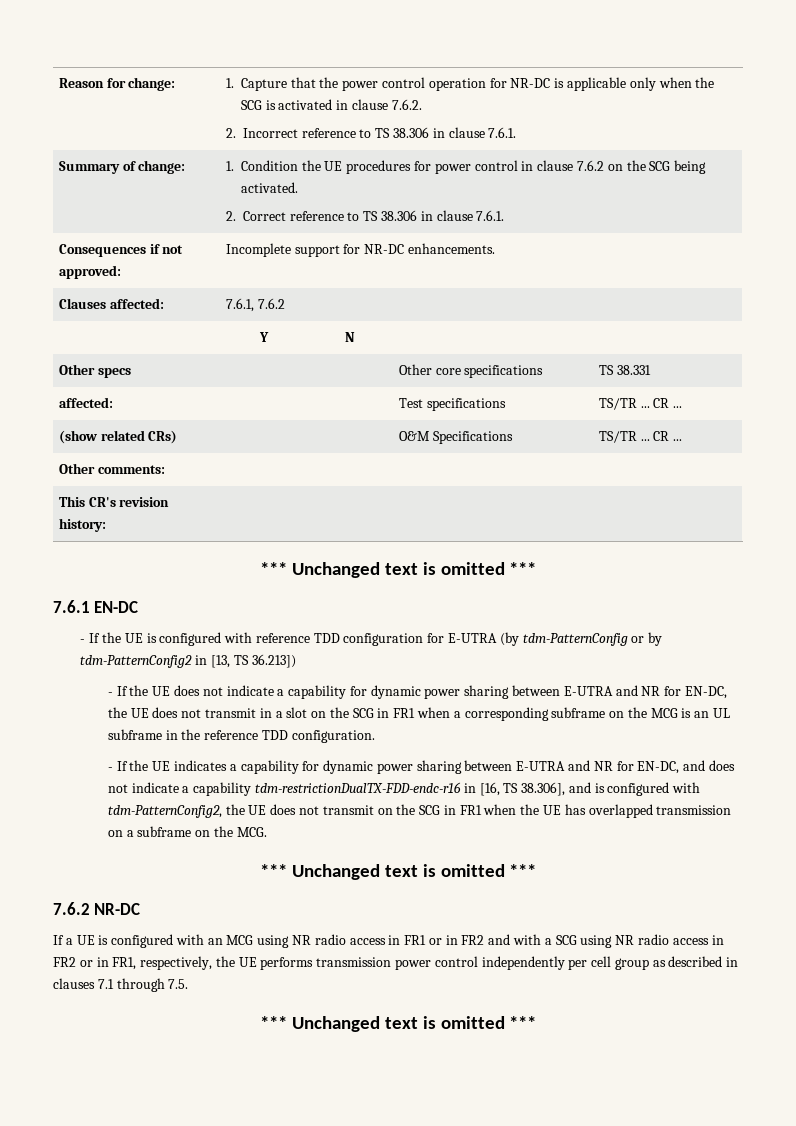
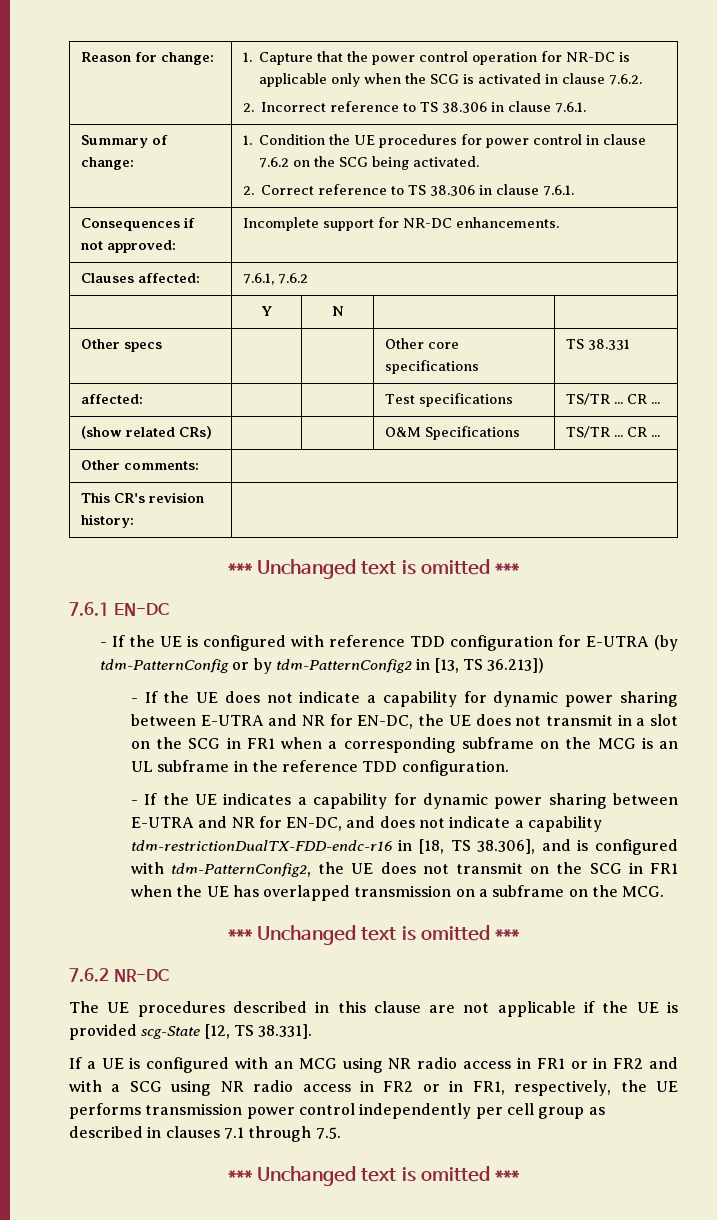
[479,782,500,796] [16, -> [419,839,445,854] [18,
(141, 909) none -> [69,1001,678,1017] [69,1024,313,1040] // The UE procedures described in this clause are not applicable if the UE is provided scg-State [12, TS 38.331].

